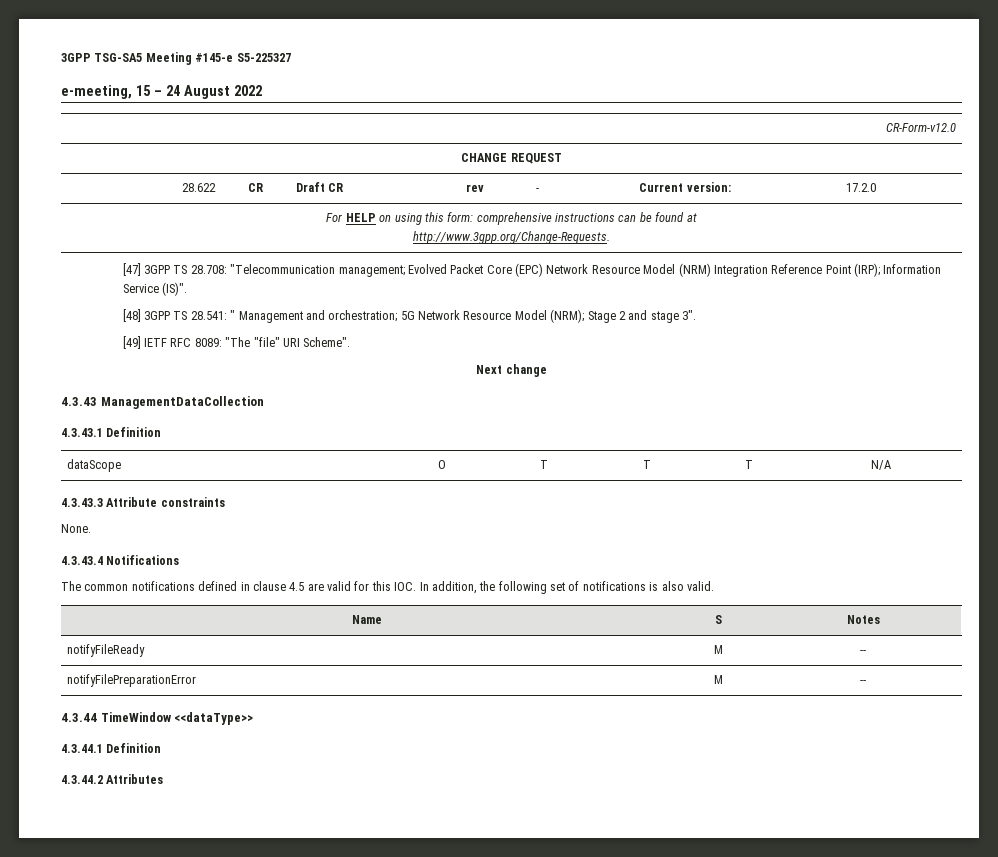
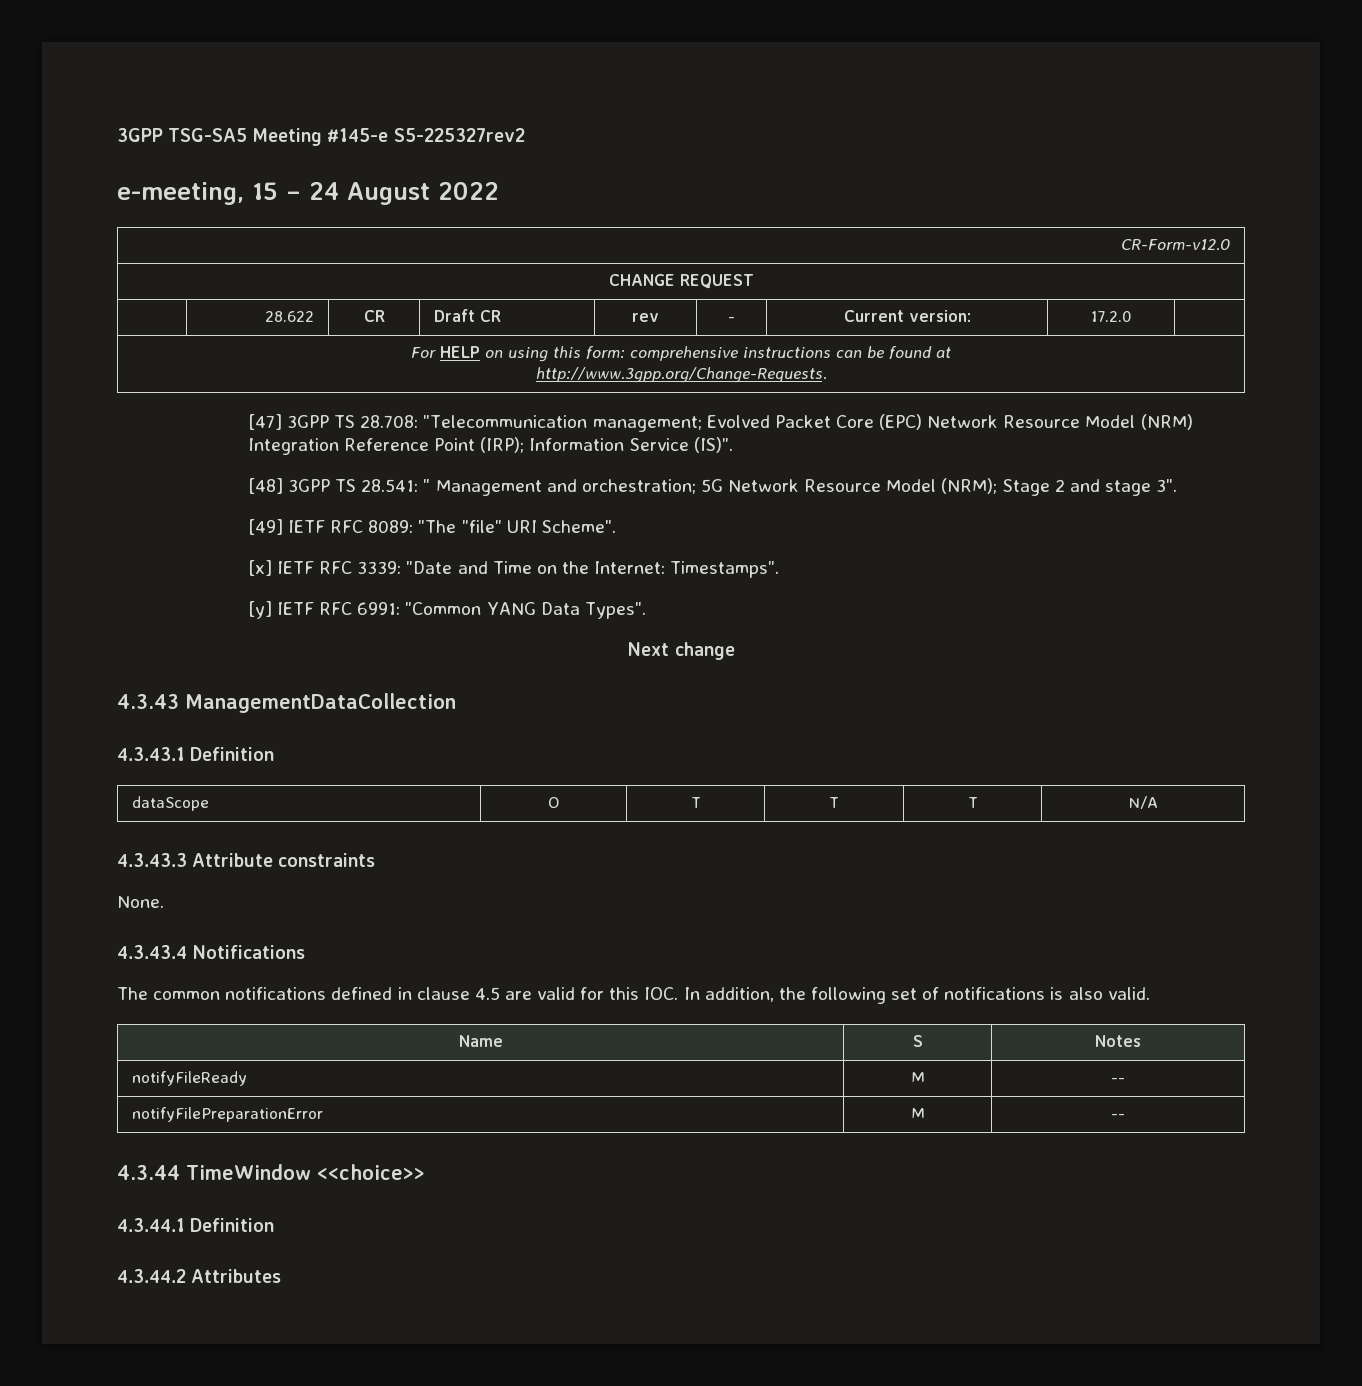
[236,53,291,62] S5-225327 -> [393,128,525,142] S5-225327rev2
(351, 342) none -> [247,560,780,578] [247,601,646,619] // [x] IETF RFC 3339: "Date and Time on the Internet: Timestamps". // [y] IETF RFC 6991: "Common YANG Data Types".
[174,712,254,725] <<dataType>> -> [317,1164,425,1180] <<choice>>

